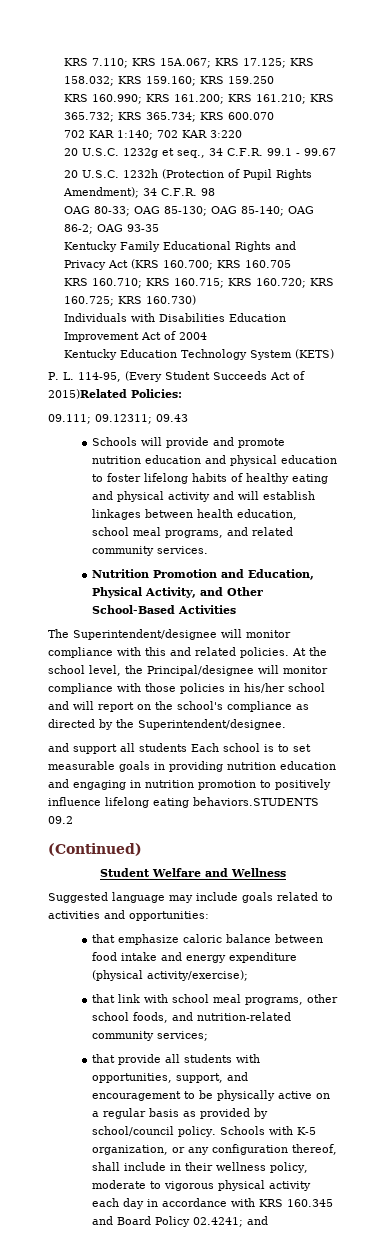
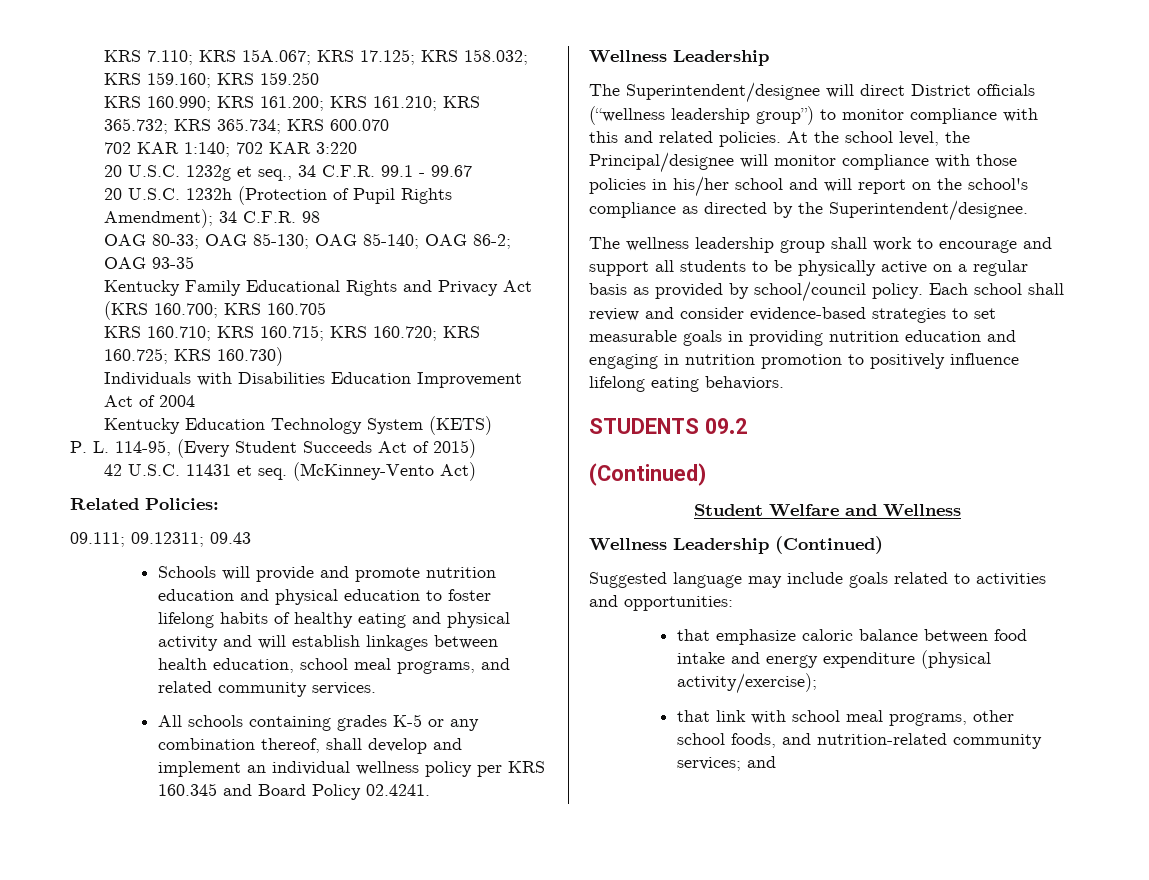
[48,389,127,399] 2015)Related -> [433,439,476,458] [104,462,477,481] [70,498,139,510] 2015) // 42 U.S.C. 11431 et seq. (McKinney-Vento Act) // Related
[92,569,315,580] [92,587,264,598] [92,605,237,614] [48,629,242,640] Nutrition Promotion and Education, Physical Activity, and Other School-Based Activities // The Superintendent/designee will -> [157,714,479,731] [157,738,462,754] [157,761,545,777] [157,783,430,800] [589,50,769,66] [589,82,1035,103] [589,106,836,125] All schools containing grades K-5 or any combination thereof, shall develop and implement an individual wellness policy per KRS 160.345 and Board Policy 02.4241. // Wellness Leadership // The Superintendent/designee will direct District officials (“wellness leadership group”) to
[48,743,274,754] and support all students Each school is -> [589,237,1052,253] [589,260,1028,276] [589,281,1064,302] [589,307,946,323] The wellness leadership group shall work to encourage and support all students to be physically active on a regular basis as provided by school/council policy. Each school shall review and consider evidence-based strategies
[193,797,319,806] behaviors.STUDENTS -> [705,376,784,390] [589,418,699,434] behaviors. // STUDENTS
(286, 872) none -> [589,536,883,554] // Wellness Leadership (Continued)
[92,1054,261,1065] [92,1072,249,1083] [92,1090,331,1101] [92,1108,269,1119] [92,1126,317,1137] [92,1144,338,1155] [92,1162,309,1173] [92,1180,312,1191] [92,1198,334,1209] [92,1216,244,1227] // that provide all students with opportunities, support, and encouragement to be physically active on a regular basis as provided by school/council policy. Schools with K-5 organization, or any configuration thereof, shall include in their wellness policy, moderate to vigorous physical activity each day in accordance with KRS 160.345 and Board Policy 02.4241; -> (741, 764) none

